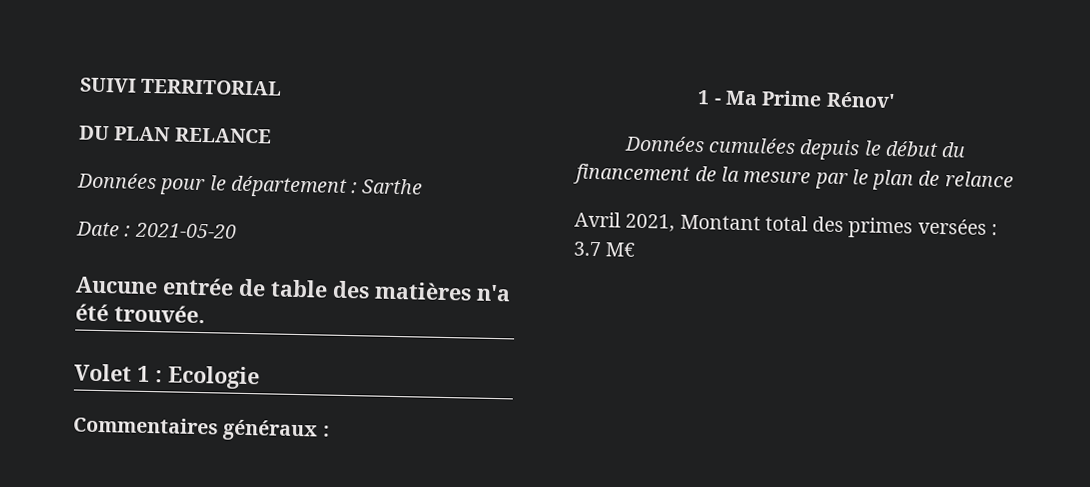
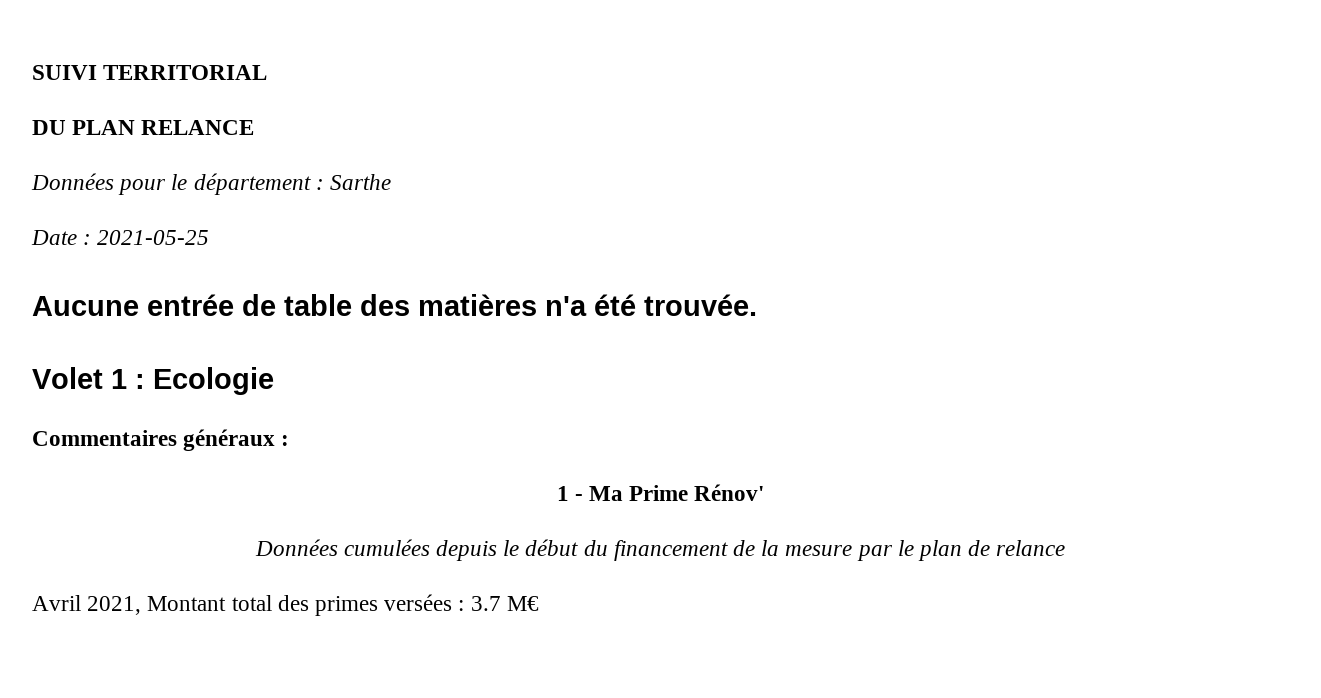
[134,222,237,239] 2021-05-20 -> [97,230,210,245] 2021-05-25

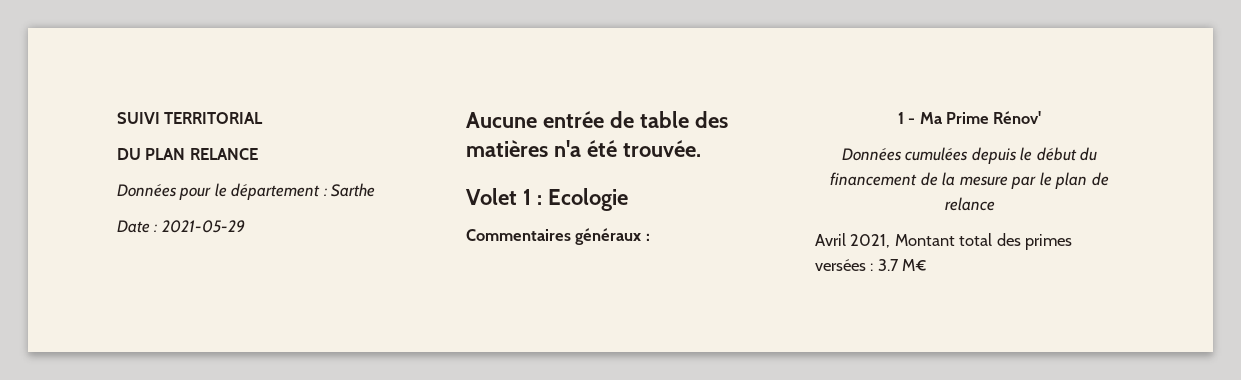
[97,230,210,245] 2021-05-25 -> [161,220,245,233] 2021-05-29

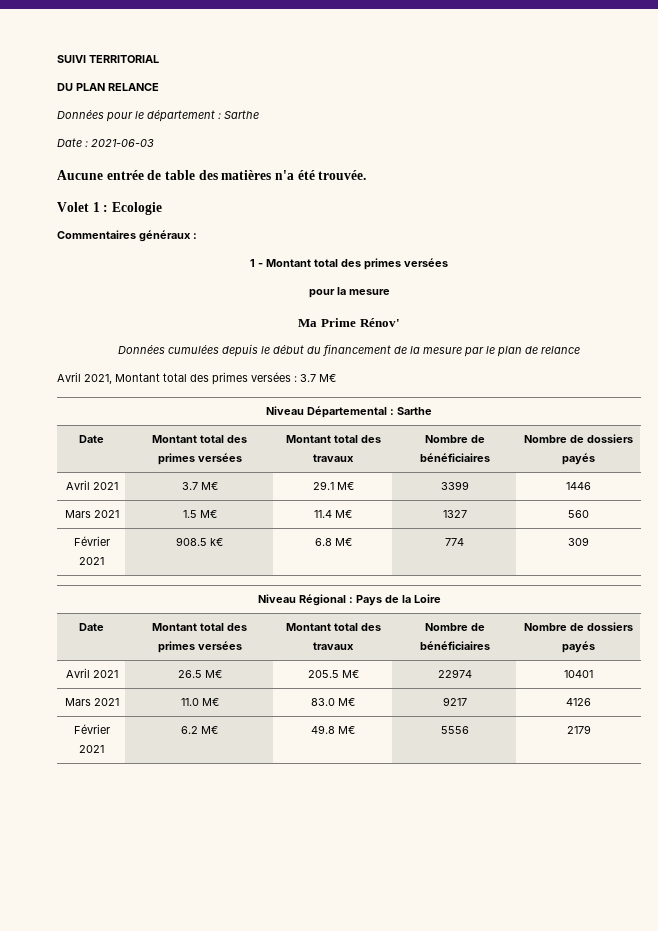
[161,220,245,233] 2021-05-29 -> [91,139,154,147] 2021-06-03
(916, 121) none -> [266,258,448,270] [308,287,390,298] Montant total des primes versées // pour la mesure //
(928, 265) none -> [266,406,432,418] [79,435,104,443] [152,435,247,443] [157,453,242,465] [285,435,381,443] [313,454,354,462] [424,435,485,443] [419,453,490,462] [524,434,633,443] [562,453,595,465] [65,480,118,490] [181,482,218,490] [312,481,354,490] [440,481,469,490] [566,482,591,490] [64,510,119,518] [182,510,217,518] [314,510,352,518] [442,510,467,518] [568,510,589,518] [73,536,110,546] [79,557,104,565] [176,537,223,546] [314,538,352,546] [445,538,464,546] [568,537,589,546] [257,594,441,606] [79,623,104,631] [152,623,247,631] [157,641,242,653] [285,623,381,631] [313,642,354,650] [424,623,485,631] [419,641,490,650] [524,622,633,631] [562,641,595,653] [65,668,118,678] [177,670,222,678] [307,670,359,678] [437,669,472,678] [564,670,593,678] [64,698,119,706] [180,698,219,706] [311,698,355,706] [442,697,467,706] [566,698,591,706] [73,724,110,734] [79,745,104,753] [181,726,218,734] [311,725,355,734] [440,726,469,734] [566,725,591,734] // Niveau Départemental : Sarthe // Date | Montant total des primes versées | Montant total des travaux | Nombre de bénéficiaires | Nombre de dossiers payés // Avril 2021 | 3.7 M€ | 29.1 M€ | 3399 | 1446 // Mars 2021 | 1.5 M€ | 11.4 M€ | 1327 | 560 // Février 2021 | 908.5 k€ | 6.8 M€ | 774 | 309 // Niveau Régional : Pays de la Loire // Date | Montant total des primes versées | Montant total des travaux | Nombre de bénéficiaires | Nombre de dossiers payés // Avril 2021 | 26.5 M€ | 205.5 M€ | 22974 | 10401 // Mars 2021 | 11.0 M€ | 83.0 M€ | 9217 | 4126 // Février 2021 | 6.2 M€ | 49.8 M€ | 5556 | 2179

